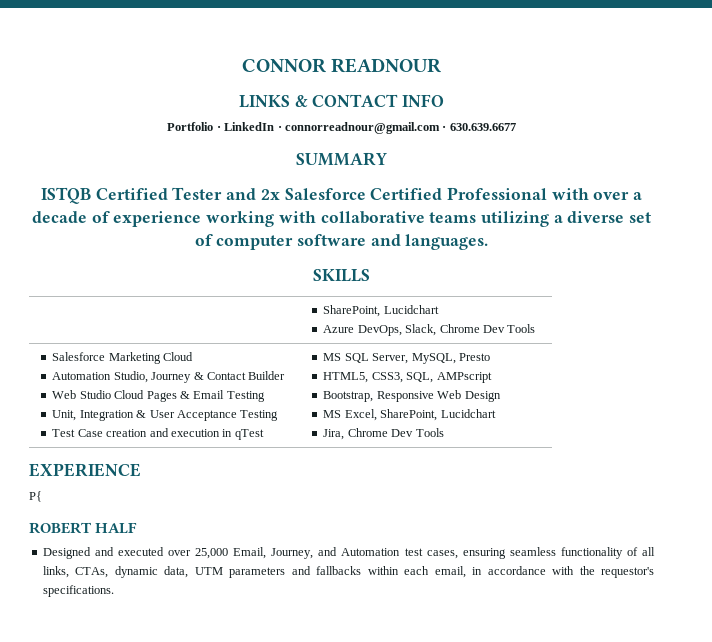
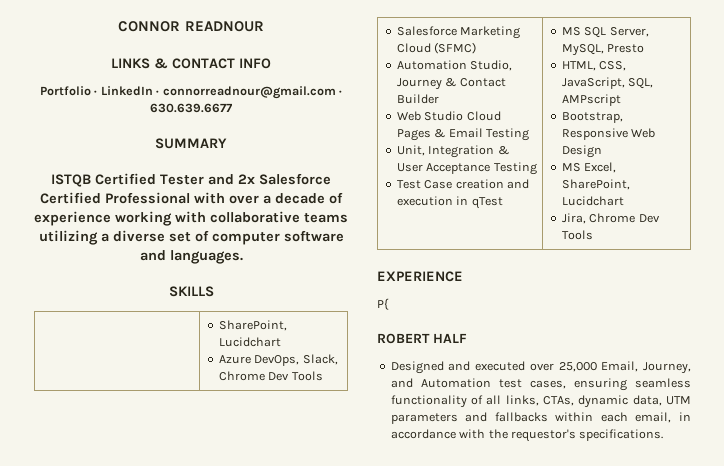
(194, 356) none -> [434,42,477,54] (SFMC)
[323,372,403,383] HTML5, CSS3, -> [561,61,627,71] [561,77,625,89] HTML, CSS, JavaScript,

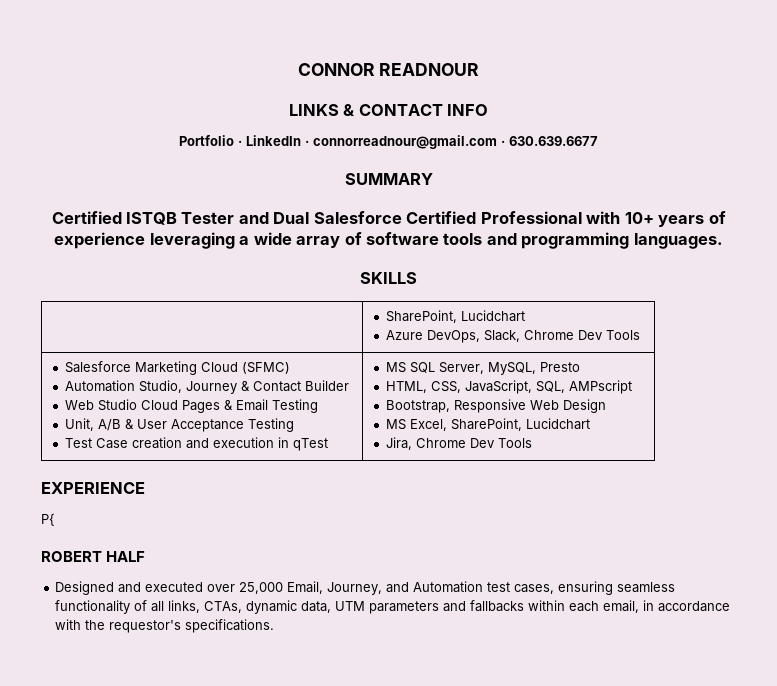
[51,173,156,187] ISTQB Certified -> [51,211,177,225] Certified ISTQB
[238,174,255,184] 2x -> [273,212,310,224] Dual
[229,192,343,204] [34,211,348,226] [38,230,344,245] [139,250,166,261] over a decade of experience working with collaborative teams utilizing a diverse set of computer software and -> [624,211,726,227] [54,232,630,249] 10+ years of experience leveraging a wide array of software tools and programming
[428,145,495,158] Integration -> [98,419,122,431] A/B

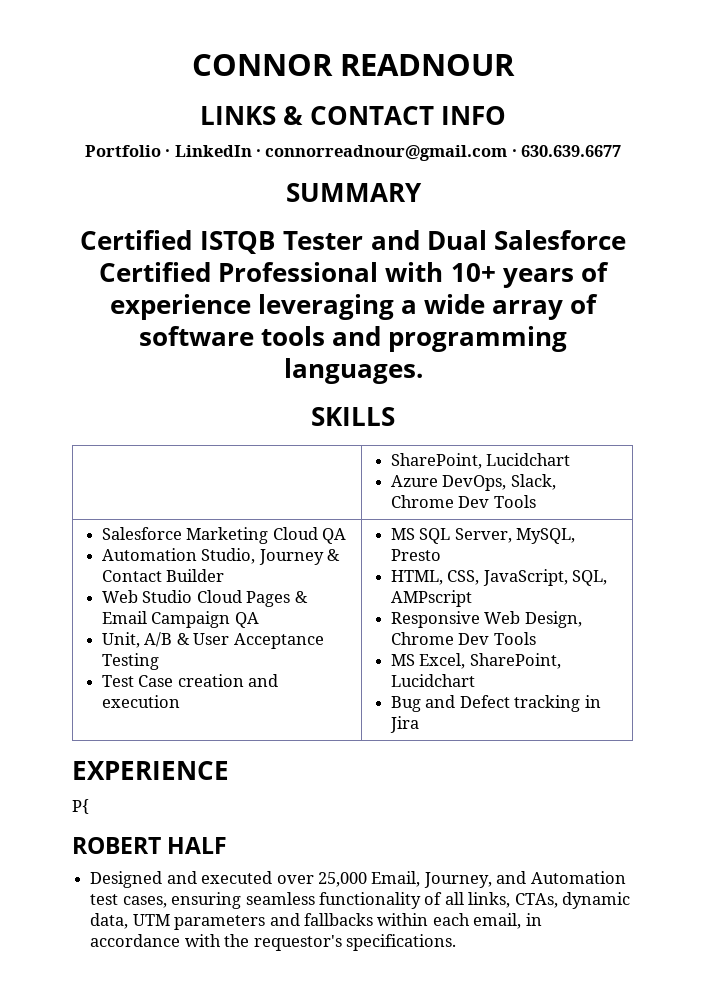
[242,362,291,374] (SFMC) -> [322,528,347,544] QA
[272,399,319,413] Testing -> [151,611,259,628] Campaign QA
[278,437,329,451] in qTest -> (180, 701) none
[386,400,451,413] Bootstrap, -> (472, 598) none
[563,399,607,413] Design -> [524,611,582,628] [390,632,536,645] Design, Chrome Dev Tools
[386,437,533,450] Jira, Chrome Dev Tools -> [390,695,601,712] [389,716,419,733] Bug and Defect tracking in Jira

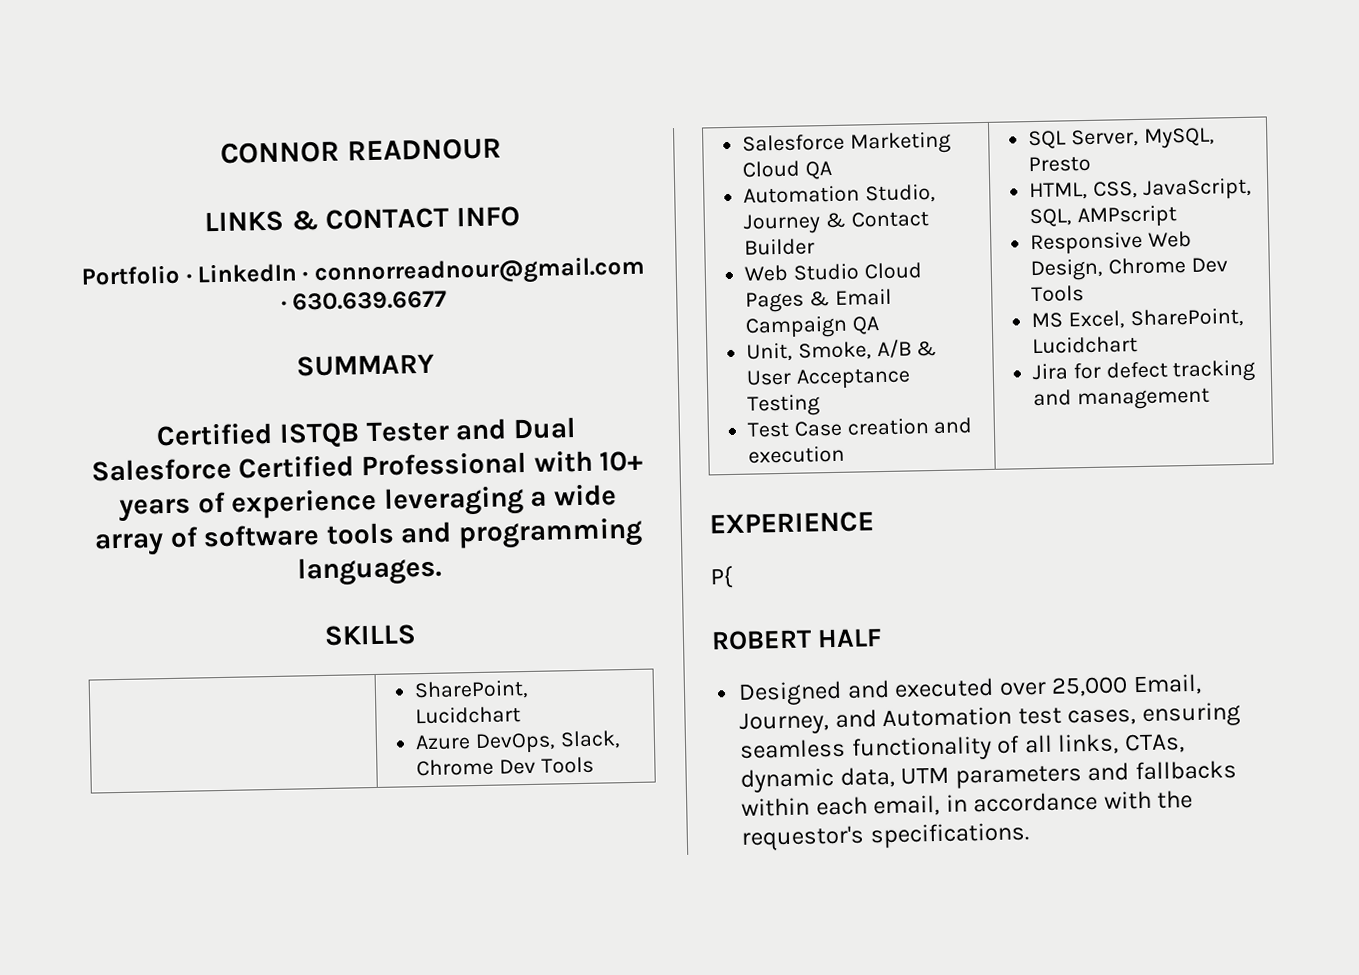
(140, 640) none -> [797,341,872,361] Smoke,
[390,528,415,540] MS -> (845, 454) none
[390,695,601,712] [389,716,419,733] Bug and Defect tracking in Jira -> [1031,359,1257,383] [1032,387,1210,411] Jira for defect tracking and management

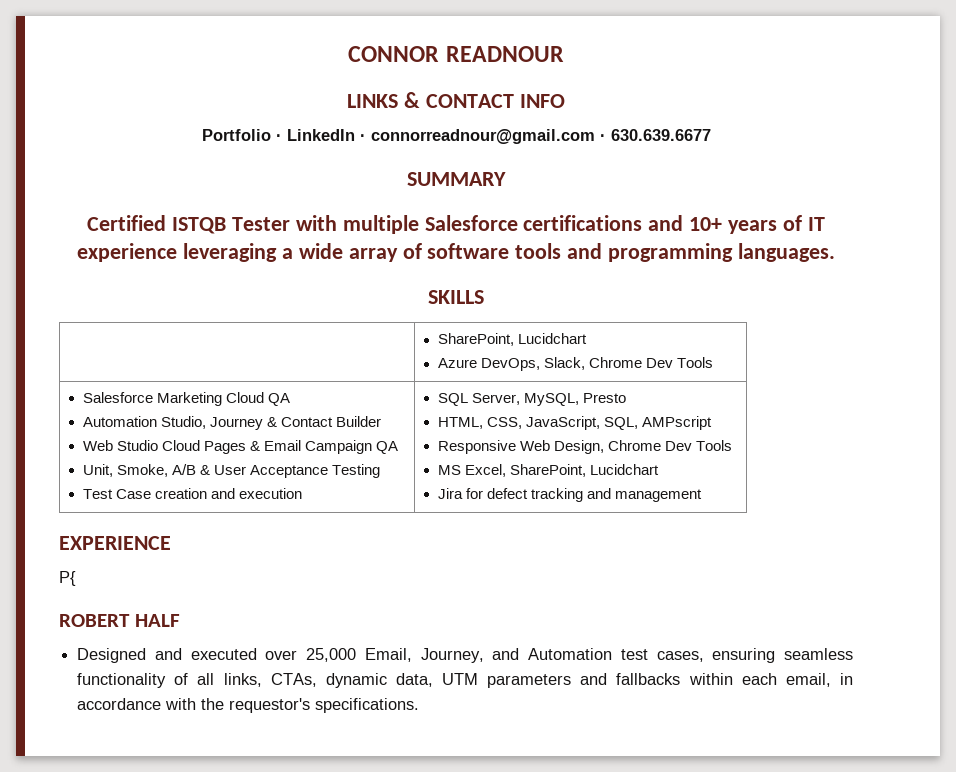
[455,417,577,441] [90,450,593,482] and Dual Salesforce Certified Professional with -> [295,215,684,234] with multiple Salesforce certifications and
(226, 502) none -> [808,217,826,231] IT

